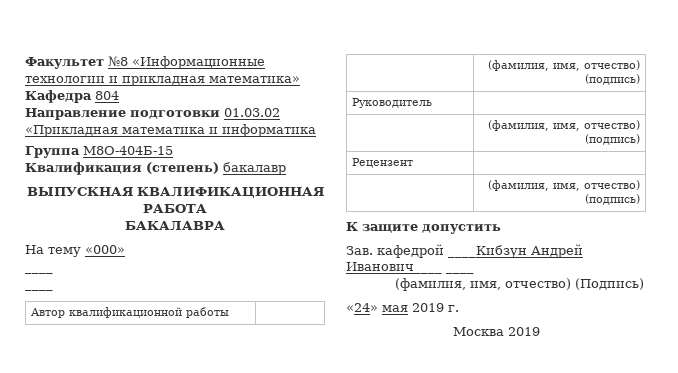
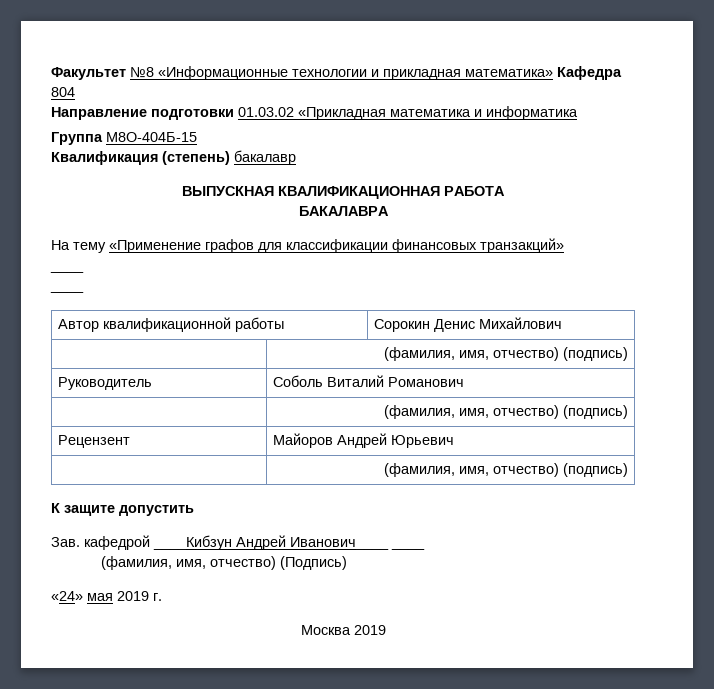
[85,245,125,254] «000» -> [109,238,564,253] «Применение графов для классификации финансовых транзакций»
(230, 312) none -> [374,317,563,332] Сорокин Денис Михайлович
(433, 103) none -> [273,375,465,387] Соболь Виталий Романович
(414, 163) none -> [273,433,455,448] Майоров Андрей Юрьевич

